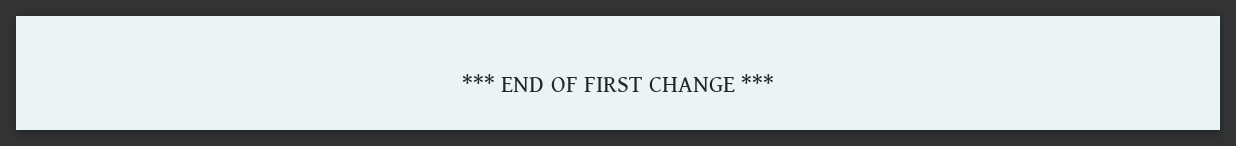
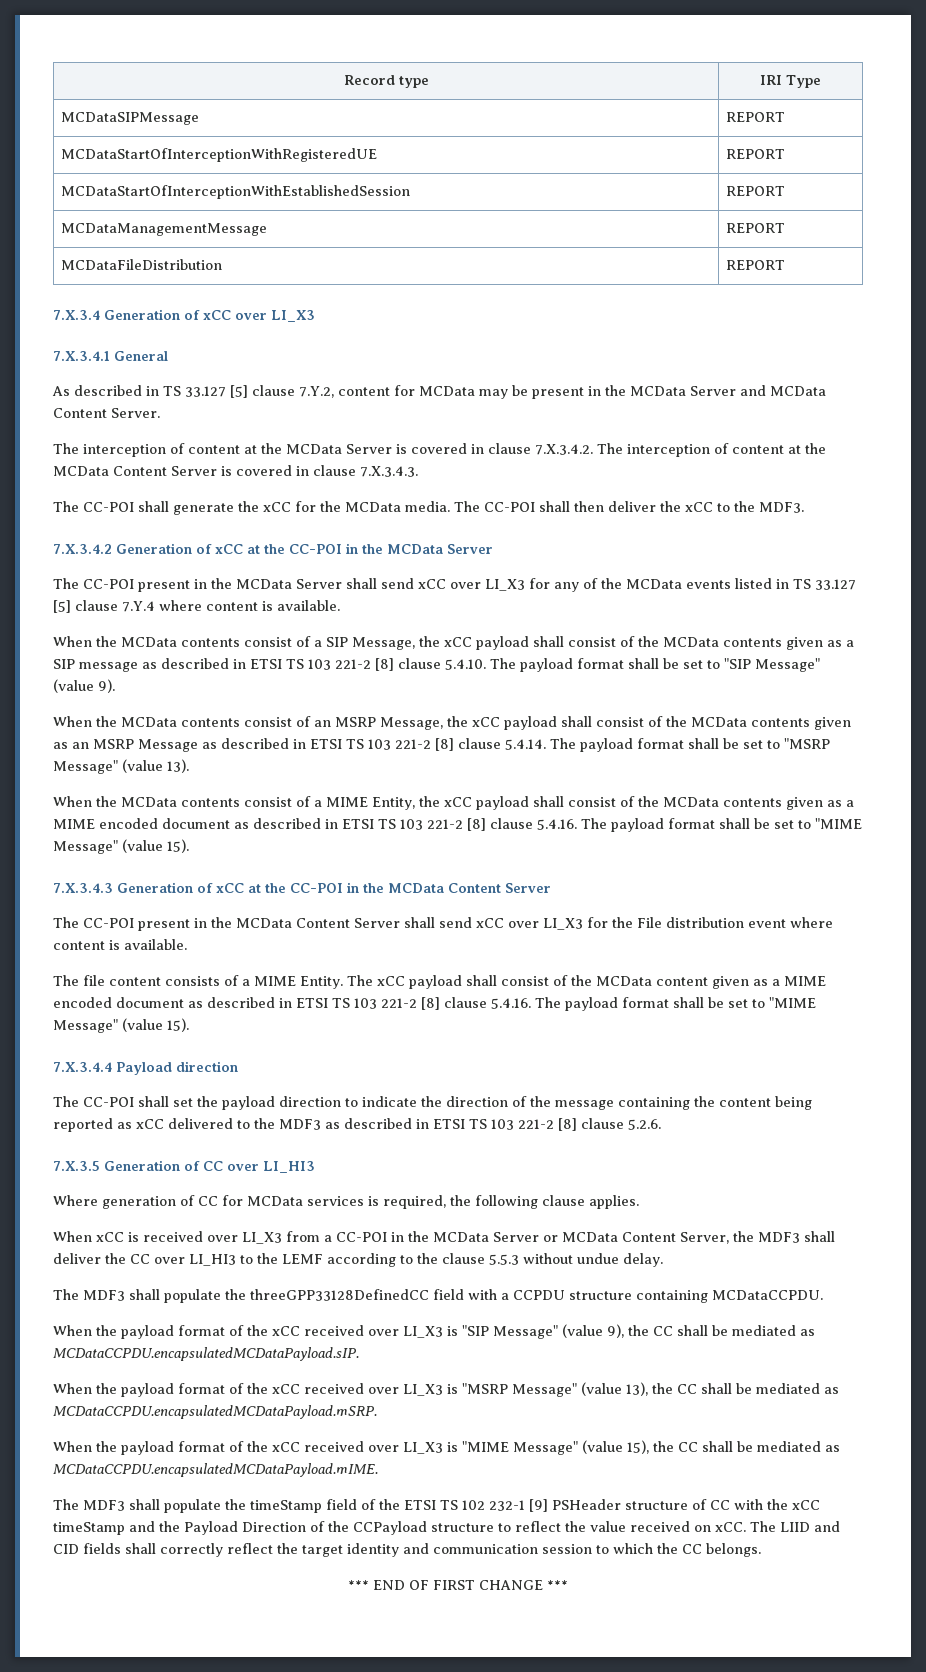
(461, 83) none -> [343,75,429,88] [760,75,821,88] [60,112,199,125] [725,112,785,122] [60,148,377,162] [725,149,785,159] [60,185,410,199] [725,186,785,196] [60,223,267,236] [725,223,785,233] [60,259,222,270] [725,260,785,270] [53,309,315,322] [53,351,168,361] [52,385,826,399] [53,408,160,418] [53,443,826,457] [53,465,418,477] [53,501,804,515] [53,543,493,554] [53,578,856,592] [53,600,340,613] [53,636,854,650] [53,658,820,672] [53,679,115,693] [53,716,851,730] [53,738,830,752] [53,759,189,774] [53,796,854,810] [53,818,862,832] [53,839,189,854] [53,882,551,893] [53,917,833,931] [53,939,187,950] [53,975,826,989] [53,997,816,1011] [53,1018,189,1033] [53,1061,238,1075] [53,1096,812,1110] [53,1118,661,1132] [53,1160,315,1173] [53,1195,639,1209] [53,1231,835,1244] [53,1253,663,1267] [53,1289,823,1303] [53,1324,815,1339] [53,1347,359,1361] [53,1382,839,1397] [53,1405,377,1419] [53,1440,840,1455] [53,1463,378,1477] [53,1499,820,1513] [53,1521,840,1535] [53,1543,761,1557] Record type | IRI Type // MCDataSIPMessage | REPORT // MCDataStartOfInterceptionWithRegisteredUE | REPORT // MCDataStartOfInterceptionWithEstablishedSession | REPORT // MCDataManagementMessage | REPORT // MCDataFileDistribution | REPORT // 7.X.3.4 Generation of xCC over LI_X3 // 7.X.3.4.1 General // As described in TS 33.127 [5] clause 7.Y.2, content for MCData may be present in the MCData Server and MCData Content Server. // The interception of content at the MCData Server is covered in clause 7.X.3.4.2. The interception of content at the MCData Content Server is covered in clause 7.X.3.4.3. // The CC-POI shall generate the xCC for the MCData media. The CC-POI shall then deliver the xCC to the MDF3. // 7.X.3.4.2 Generation of xCC at the CC-POI in the MCData Server // The CC-POI present in the MCData Server shall send xCC over LI_X3 for any of the MCData events listed in TS 33.127 [5] clause 7.Y.4 where content is available. // When the MCData contents consist of a SIP Message, the xCC payload shall consist of the MCData contents given as a SIP message as described in ETSI TS 103 221-2 [8] clause 5.4.10. The payload format shall be set to "SIP Message" (value 9). // When the MCData contents consist of an MSRP Message, the xCC payload shall consist of the MCData contents given as an MSRP Message as described in ETSI TS 103 221-2 [8] clause 5.4.14. The payload format shall be set to "MSRP Message" (value 13). // When the MCData contents consist of a MIME Entity, the xCC payload shall consist of the MCData contents given as a MIME encoded document as described in ETSI TS 103 221-2 [8] clause 5.4.16. The payload format shall be set to "MIME Message" (value 15). // 7.X.3.4.3 Generation of xCC at the CC-POI in the MCData Content Server // The CC-POI present in the MCData Content Server shall send xCC over LI_X3 for the File distribution event where content is available. // The file content consists of a MIME Entity. The xCC payload shall consist of the MCData content given as a MIME encoded document as described in ETSI TS 103 221-2 [8] clause 5.4.16. The payload format shall be set to "MIME Message" (value 15). // 7.X.3.4.4 Payload direction // The CC-POI shall set the payload direction to indicate the direction of the message containing the content being reported as xCC delivered to the MDF3 as described in ETSI TS 103 221-2 [8] clause 5.2.6. // 7.X.3.5 Generation of CC over LI_HI3 // Where generation of CC for MCData services is required, the following clause applies. // When xCC is received over LI_X3 from a CC-POI in the MCData Server or MCData Content Server, the MDF3 shall deliver the CC over LI_HI3 to the LEMF according to the clause 5.5.3 without undue delay. // The MDF3 shall populate the threeGPP33128DefinedCC field with a CCPDU structure containing MCDataCCPDU. // When the payload format of the xCC received over LI_X3 is "SIP Message" (value 9), the CC shall be mediated as MCDataCCPDU.encapsulatedMCDataPayload.sIP. // When the payload format of the xCC received over LI_X3 is "MSRP Message" (value 13), the CC shall be mediated as MCDataCCPDU.encapsulatedMCDataPayload.mSRP. // When the payload format of the xCC received over LI_X3 is "MIME Message" (value 15), the CC shall be mediated as MCDataCCPDU.encapsulatedMCDataPayload.mIME. // The MDF3 shall populate the timeStamp field of the ETSI TS 102 232-1 [9] PSHeader structure of CC with the xCC timeStamp and the Payload Direction of the CCPayload structure to reflect the value received on xCC. The LIID and CID fields shall correctly reflect the target identity and communication session to which the CC belongs. //

